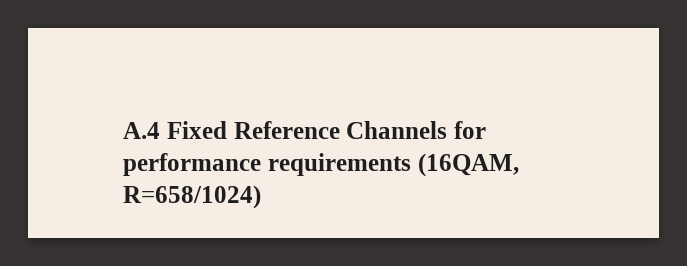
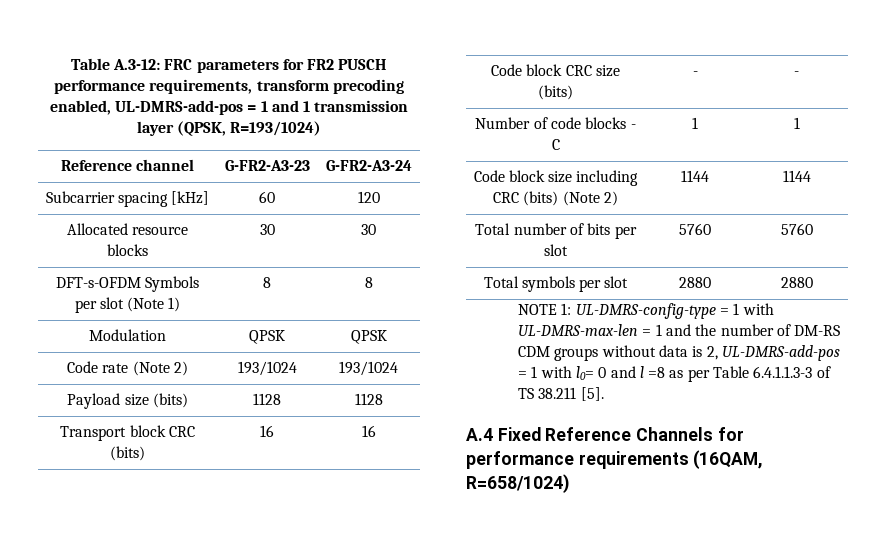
(123, 130) none -> [70,58,388,73] [54,79,404,94] [49,100,409,115] [136,121,322,136] [60,159,195,171] [224,160,310,171] [325,160,412,171] [45,191,210,207] [259,191,275,203] [357,191,380,203] [66,223,189,235] [107,244,148,256] [259,224,275,235] [361,224,376,235] [55,276,200,292] [74,297,181,313] [263,277,271,288] [364,277,373,288] [89,329,166,341] [249,330,285,344] [350,330,387,344] [67,361,188,376] [237,361,297,376] [339,361,398,376] [67,393,188,409] [253,393,281,405] [354,393,383,405] [60,425,195,441] [110,446,145,461] [260,425,274,437] [361,425,376,437] [491,64,620,77] [538,85,573,100] [692,71,698,76] [794,71,799,76] [475,117,636,129] [551,139,560,150] [692,117,698,129] [793,117,800,129] [473,170,639,186] [493,191,618,206] [681,170,709,182] [782,170,811,182] [475,223,637,239] [544,244,568,256] [679,223,711,235] [780,223,813,235] [483,276,629,292] [679,277,711,288] [780,277,813,288] [517,303,774,319] [517,324,841,336] [517,345,840,361] [517,366,831,382] [517,387,604,401] Table A.3-12: FRC parameters for FR2 PUSCH performance requirements, transform precoding enabled, UL-DMRS-add-pos = 1 and 1 transmission layer (QPSK, R=193/1024) // Reference channel | G-FR2-A3-23 | G-FR2-A3-24 // Subcarrier spacing [kHz] | 60 | 120 // Allocated resource blocks | 30 | 30 // DFT-s-OFDM Symbols per slot (Note 1) | 8 | 8 // Modulation | QPSK | QPSK // Code rate (Note 2) | 193/1024 | 193/1024 // Payload size (bits) | 1128 | 1128 // Transport block CRC (bits) | 16 | 16 // Code block CRC size (bits) | - | - // Number of code blocks - C | 1 | 1 // Code block size including CRC (bits) (Note 2) | 1144 | 1144 // Total number of bits per slot | 5760 | 5760 // Total symbols per slot | 2880 | 2880 // NOTE 1: UL-DMRS-config-type = 1 with UL-DMRS-max-len = 1 and the number of DM-RS CDM groups without data is 2, UL-DMRS-add-pos = 1 with l0= 0 and l =8 as per Table 6.4.1.1.3-3 of TS 38.211 [5]. //

